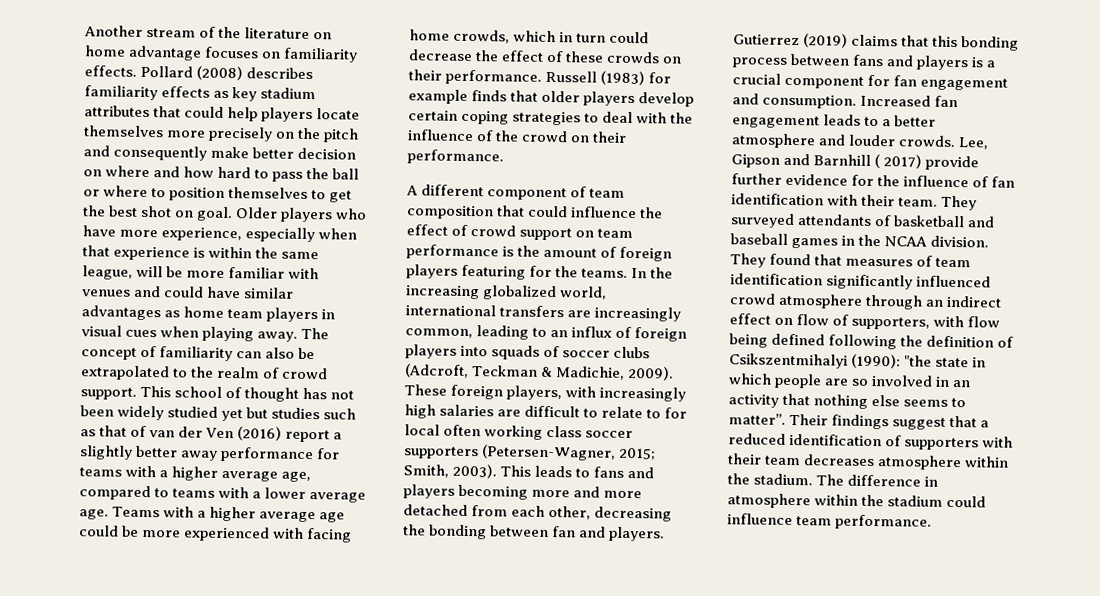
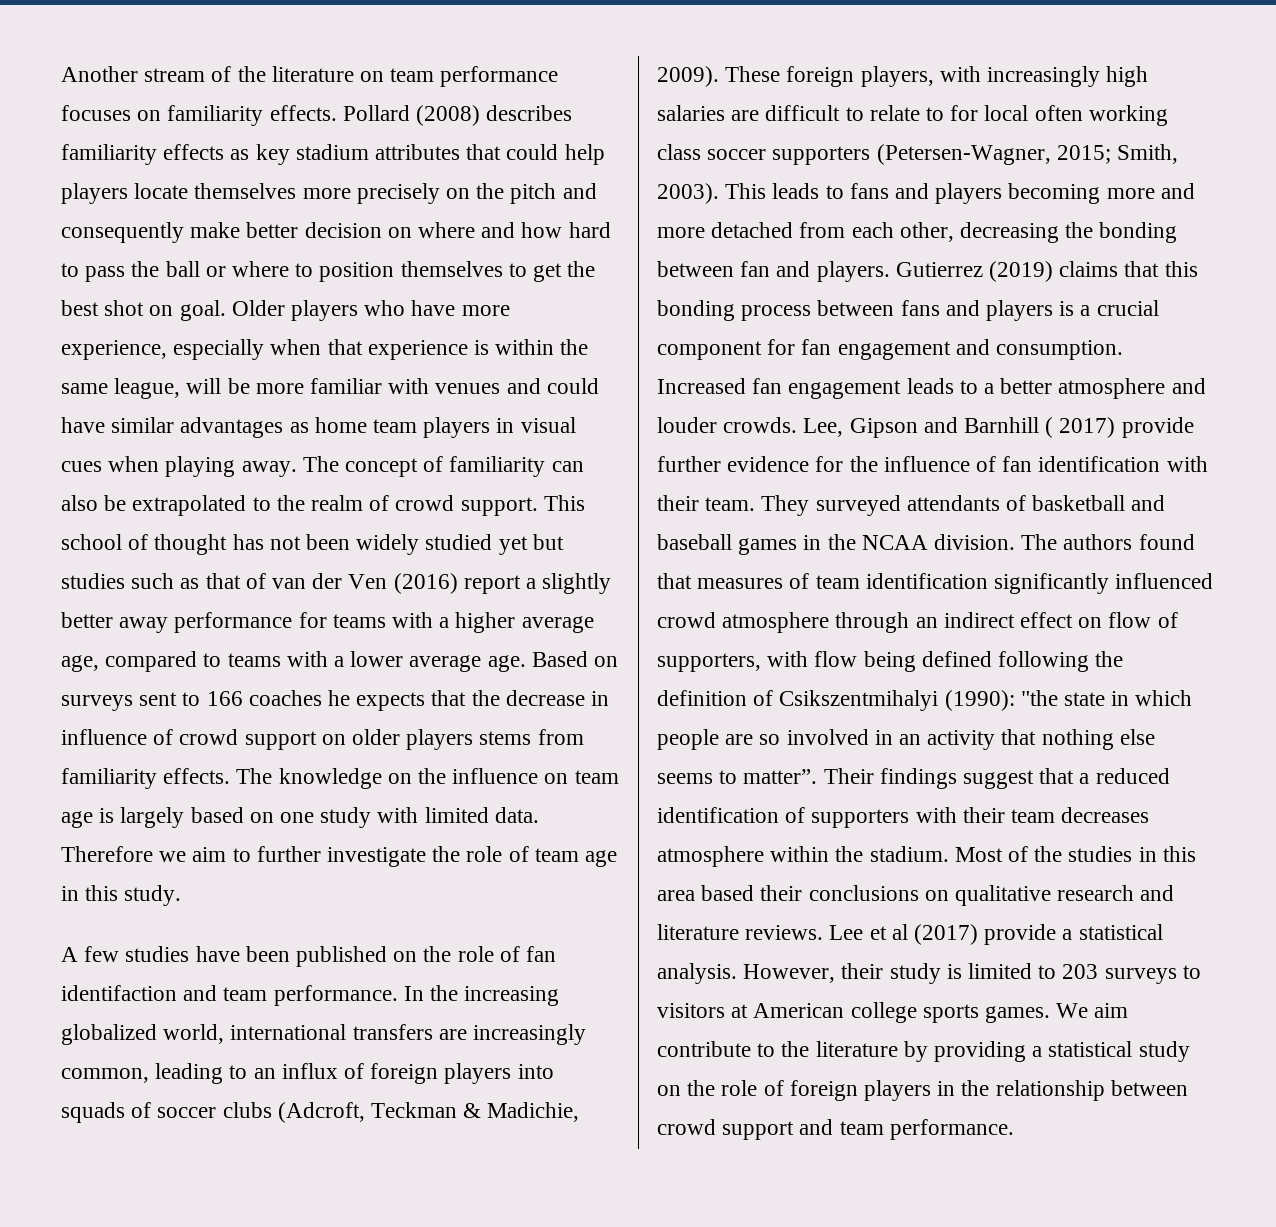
[84,45,203,61] home advantage -> [390,66,559,87] team performance
[112,506,346,523] [79,525,353,543] [409,29,650,44] [408,49,683,64] [408,69,672,86] [408,89,695,107] [408,110,694,126] [407,129,628,143] [407,149,504,165] [406,184,626,201] [406,205,664,220] [406,224,634,241] [406,244,673,262] [406,264,629,280] Teams with a higher average age could be more experienced with facing home crowds, which in turn could decrease the effect of these crowds on their performance. Russell (1983) for example finds that older players develop certain coping strategies to deal with the influence of the crowd on their performance. // A different component of team composition that could influence the effect of crowd support on team performance is the amount of foreign players featuring for the teams. -> [531,651,619,667] [61,690,610,711] [61,729,584,750] [61,768,619,789] [61,807,539,828] [61,846,618,867] [61,885,182,906] [61,946,557,967] [61,985,398,1006] Based on surveys sent to 166 coaches he expects that the decrease in influence of crowd support on older players stems from familiarity effects. The knowledge on the influence on team age is largely based on one study with limited data. Therefore we aim to further investigate the role of team age in this study. // A few studies have been published on the role of fan identifaction and team performance.
[730,253,766,268] They -> [1021,534,1133,550] The authors
[816,474,939,487] [727,493,987,509] [727,513,793,526] The difference in atmosphere within the stadium could influence -> [954,846,1196,862] [657,885,1175,906] [657,924,1163,945] [657,963,1201,984] [657,1002,1129,1023] [657,1041,1190,1062] [657,1080,1188,1101] [657,1119,834,1140] Most of the studies in this area based their conclusions on qualitative research and literature reviews. Lee et al (2017) provide a statistical analysis. However, their study is limited to 203 surveys to visitors at American college sports games. We aim contribute to the literature by providing a statistical study on the role of foreign players in the relationship between crowd support and

